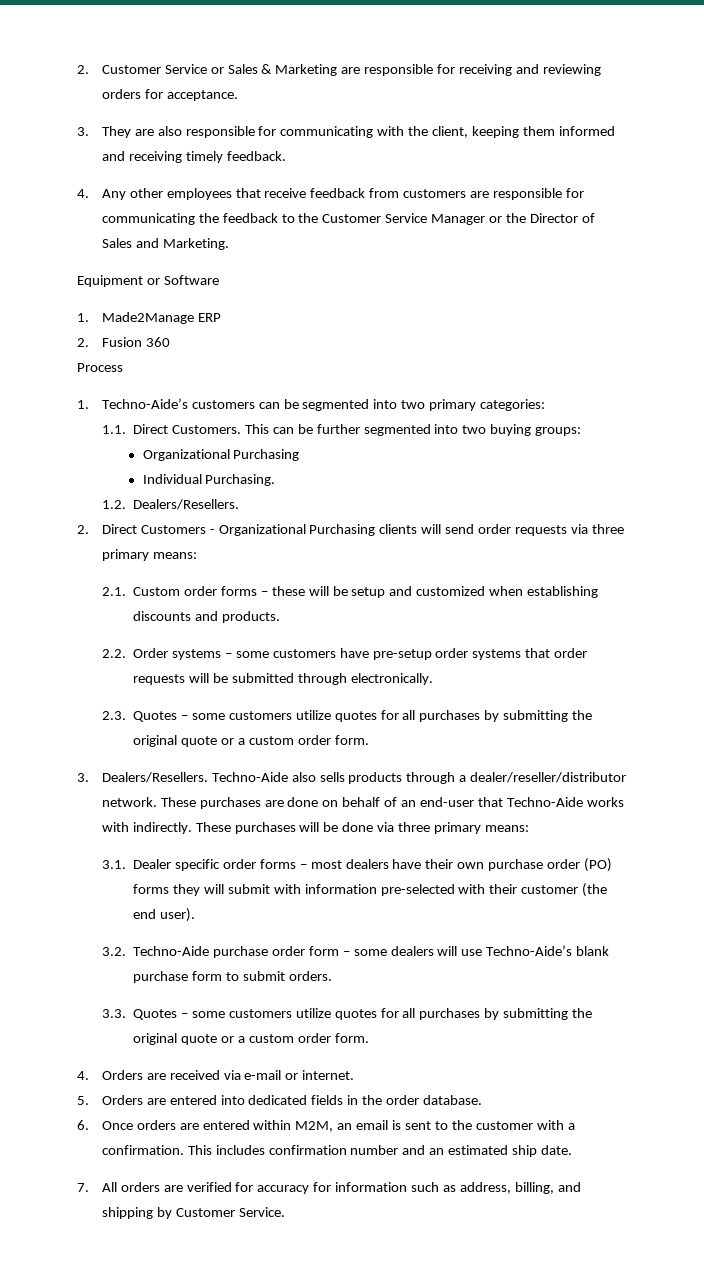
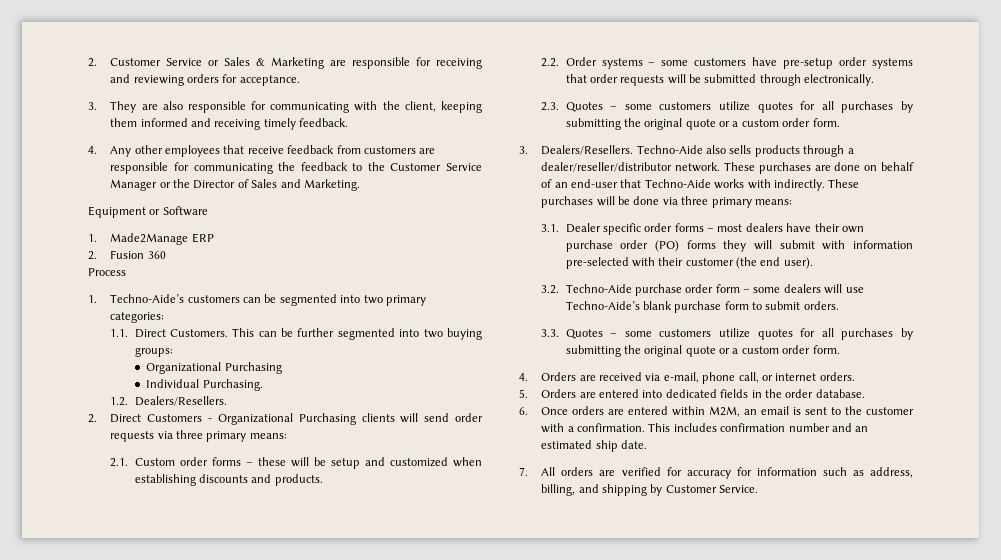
[244,1070,355,1080] e-mail or internet. -> [663,372,855,384] e-mail, phone call, or internet orders.

